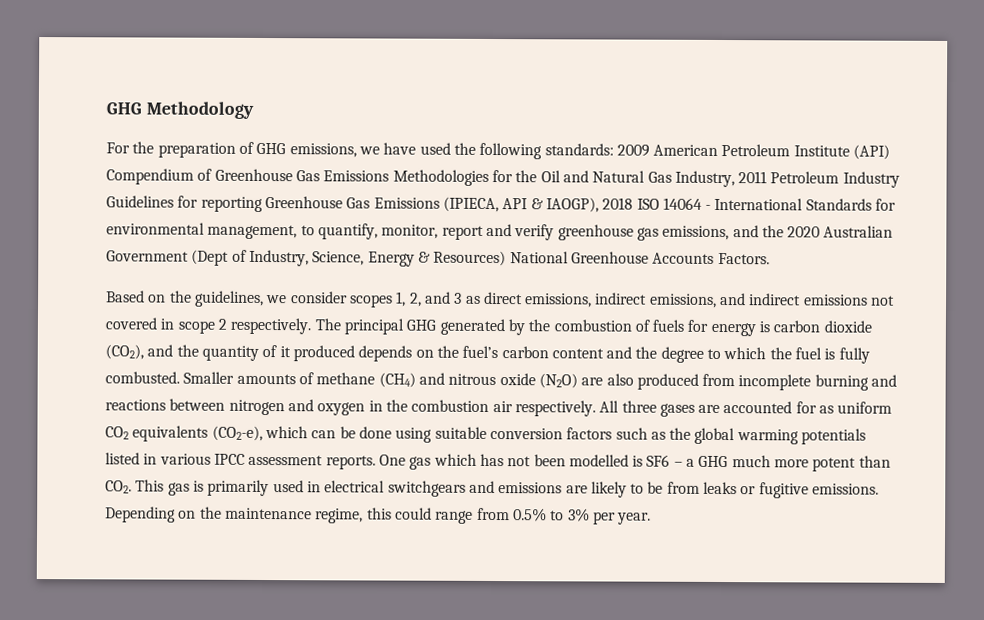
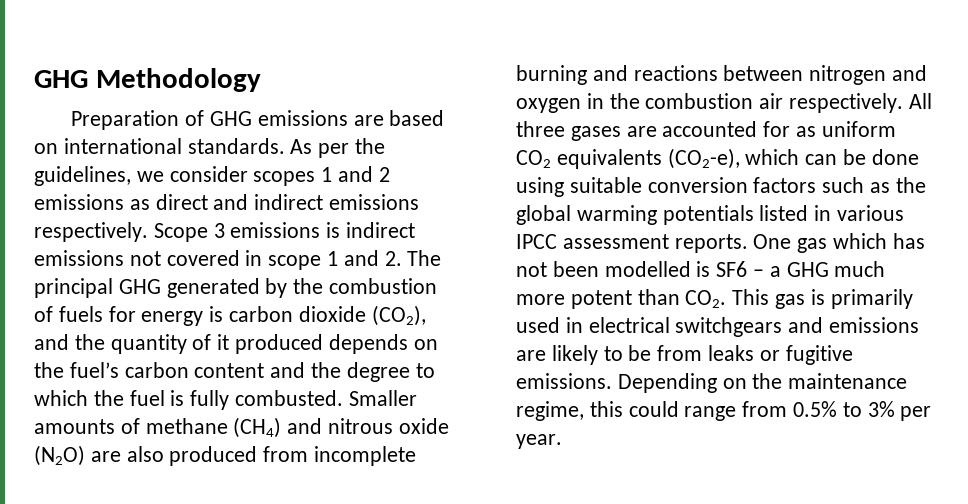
[106,141,891,160] [106,168,900,188] [106,195,897,213] [106,222,894,241] [106,249,770,267] [106,290,167,303] For the preparation of GHG emissions, we have used the following standards: 2009 American Petroleum Institute (API) Compendium of Greenhouse Gas Emissions Methodologies for the Oil and Natural Gas Industry, 2011 Petroleum Industry Guidelines for reporting Greenhouse Gas Emissions (IPIECA, API & IAOGP), 2018 ISO 14064 - International Standards for environmental management, to quantify, monitor, report and verify greenhouse gas emissions, and the 2020 Australian Government (Dept of Industry, Science, Energy & Resources) National Greenhouse Accounts Factors. // Based on -> [71,110,445,130] [34,138,350,158] Preparation of GHG emissions are based on international standards. As per
[396,291,747,308] 1, 2, and 3 as direct emissions, indirect emissions, and -> [321,166,390,182] [34,194,420,210] [34,222,341,242] 1 and 2 emissions as direct and indirect emissions respectively. Scope 3 emissions is
[217,317,312,335] 2 respectively. -> [327,250,402,266] 1 and 2.

